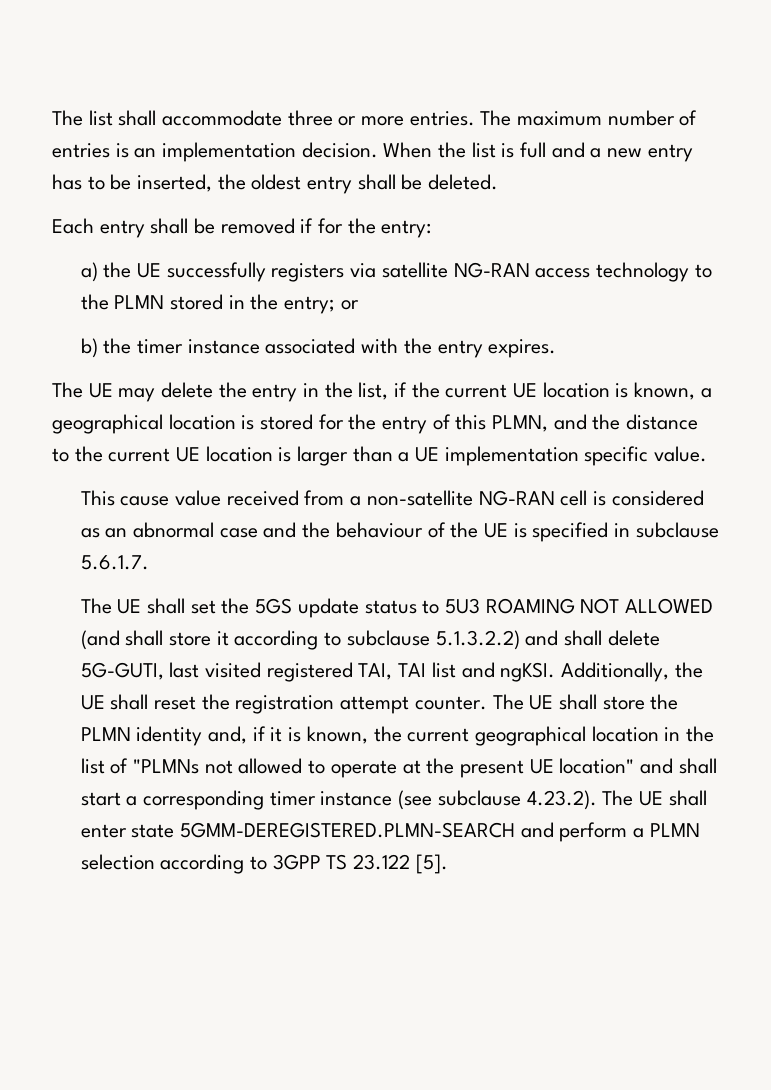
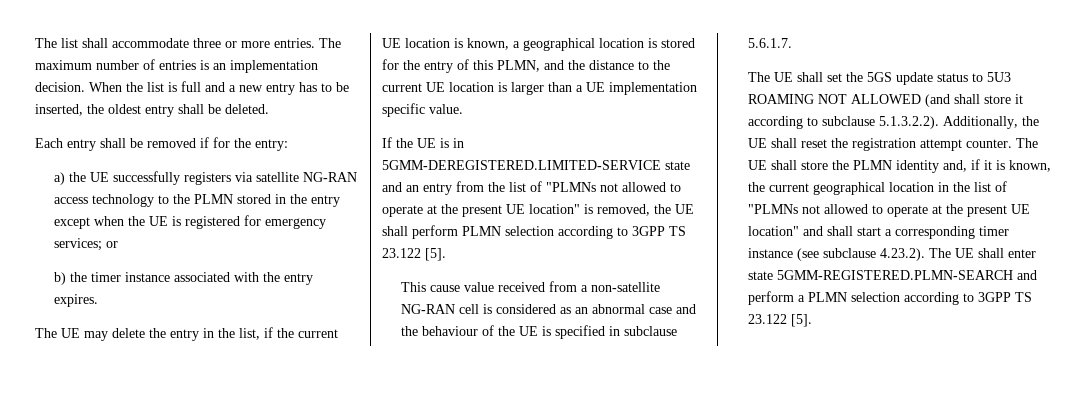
[284,296,336,314] entry; -> [311,195,341,207] [54,215,327,229] [54,238,103,251] entry except when the UE is registered for emergency services;
(708, 454) none -> [382,137,464,148] [382,160,690,170] [382,181,681,195] [382,204,694,217] [382,225,686,239] [382,248,446,261] // If the UE is in 5GMM-DEREGISTERED.LIMITED-SERVICE state and an entry from the list of "PLMNs not allowed to operate at the present UE location" is removed, the UE shall perform PLMN selection according to 3GPP TS 23.122 [5].
[435,630,660,650] [80,662,556,682] 5.1.3.2.2) and shall delete 5G-GUTI, last visited registered TAI, TAI list and ngKSI. -> [879,116,940,129] 5.1.3.2.2).
[180,822,516,838] 5GMM-DEREGISTERED.PLMN-SEARCH -> [777,270,1014,280] 5GMM-REGISTERED.PLMN-SEARCH

